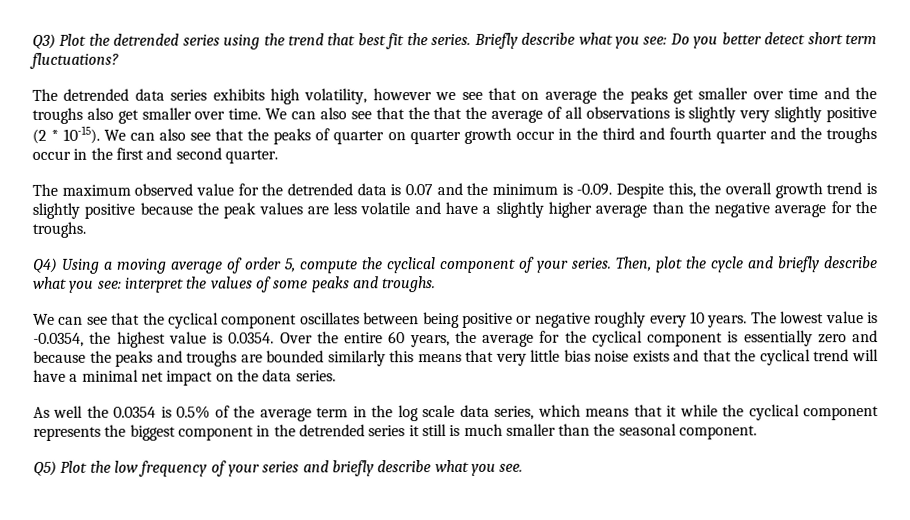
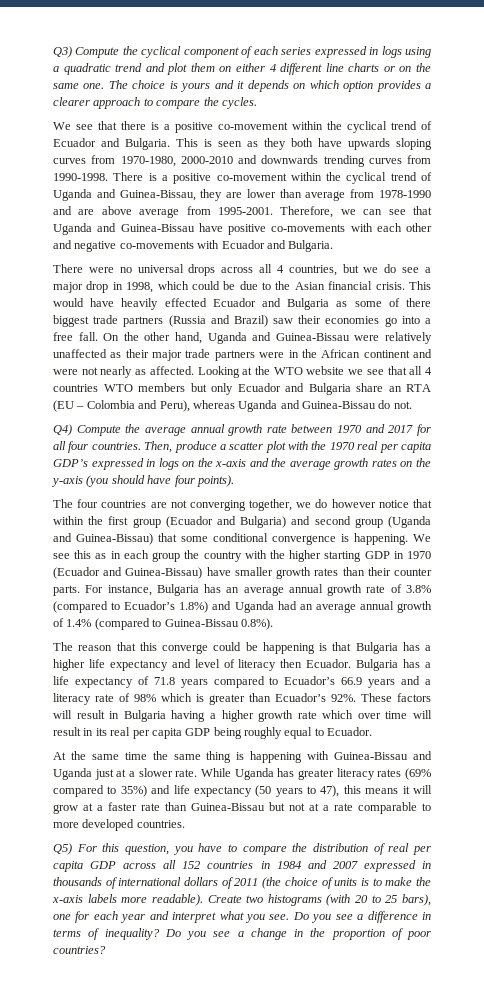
[59,32,877,50] [29,52,119,69] [32,87,877,105] [32,106,878,124] [32,125,877,145] [32,147,278,164] [32,182,877,199] [32,201,877,219] [32,221,86,238] [32,256,878,274] [33,276,437,293] [33,311,878,329] [33,330,878,348] [33,349,879,367] [33,369,336,386] [33,404,879,422] [33,423,758,441] [33,459,524,477] Plot the detrended series using the trend that best fit the series. Briefly describe what you see: Do you better detect short term fluctuations? // The detrended data series exhibits high volatility, however we see that on average the peaks get smaller over time and the troughs also get smaller over time. We can also see that the that the average of all observations is slightly very slightly positive (2 * 10-15). We can also see that the peaks of quarter on quarter growth occur in the third and fourth quarter and the troughs occur in the first and second quarter. // The maximum observed value for the detrended data is 0.07 and the minimum is -0.09. Despite this, the overall growth trend is slightly positive because the peak values are less volatile and have a slightly higher average than the negative average for the troughs. // Q4) Using a moving average of order 5, compute the cyclical component of your series. Then, plot the cycle and briefly describe what you see: interpret the values of some peaks and troughs. // We can see that the cyclical component oscillates between being positive or negative roughly every 10 years. The lowest value is -0.0354, the highest value is 0.0354. Over the entire 60 years, the average for the cyclical component is essentially zero and because the peaks and troughs are bounded similarly this means that very little bias noise exists and that the cyclical trend will have a minimal net impact on the data series. // As well the 0.0354 is 0.5% of the average term in the log scale data series, which means that it while the cyclical component represents the biggest component in the detrended series it still is much smaller than the seasonal component. // Q5) Plot the low frequency of your series and briefly describe what you see. -> [75,46,431,58] [53,63,431,75] [53,80,431,92] [53,97,257,109] [53,121,432,133] [53,138,432,150] [53,155,431,167] [53,172,433,184] [53,189,431,201] [53,206,432,218] [53,223,432,235] [53,240,334,252] [53,264,432,276] [53,281,431,293] [53,298,431,310] [53,315,432,327] [53,332,432,344] [53,349,433,361] [53,366,433,378] [53,383,431,395] [53,400,412,412] [53,424,431,436] [53,441,431,453] [53,458,432,470] [51,475,234,487] [53,499,433,511] [53,516,431,528] [53,533,431,545] [53,550,432,562] [53,567,433,579] [53,584,431,596] [53,601,432,613] [53,618,273,630] [53,642,431,654] [53,659,432,671] [53,676,432,688] [53,693,431,705] [53,710,432,722] [53,727,373,739] [53,751,432,763] [53,768,432,780] [53,785,432,797] [53,802,431,814] [53,819,185,831] [53,843,432,855] [53,860,431,872] [53,877,431,889] [52,894,431,906] [53,911,432,923] [53,928,431,940] [53,946,106,954] Compute the cyclical component of each series expressed in logs using a quadratic trend and plot them on either 4 different line charts or on the same one. The choice is yours and it depends on which option provides a clearer approach to compare the cycles. // We see that there is a positive co-movement within the cyclical trend of Ecuador and Bulgaria. This is seen as they both have upwards sloping curves from 1970-1980, 2000-2010 and downwards trending curves from 1990-1998. There is a positive co-movement within the cyclical trend of Uganda and Guinea-Bissau, they are lower than average from 1978-1990 and are above average from 1995-2001. Therefore, we can see that Uganda and Guinea-Bissau have positive co-movements with each other and negative co-movements with Ecuador and Bulgaria. // There were no universal drops across all 4 countries, but we do see a major drop in 1998, which could be due to the Asian financial crisis. This would have heavily effected Ecuador and Bulgaria as some of there biggest trade partners (Russia and Brazil) saw their economies go into a free fall. On the other hand, Uganda and Guinea-Bissau were relatively unaffected as their major trade partners were in the African continent and were not nearly as affected. Looking at the WTO website we see that all 4 countries WTO members but only Ecuador and Bulgaria share an RTA (EU – Colombia and Peru), whereas Uganda and Guinea-Bissau do not. // Q4) Compute the average annual growth rate between 1970 and 2017 for all four countries. Then, produce a scatter plot with the 1970 real per capita GDP’s expressed in logs on the x-axis and the average growth rates on the y-axis (you should have four points). // The four countries are not converging together, we do however notice that within the first group (Ecuador and Bulgaria) and second group (Uganda and Guinea-Bissau) that some conditional convergence is happening. We see this as in each group the country with the higher starting GDP in 1970 (Ecuador and Guinea-Bissau) have smaller growth rates than their counter parts. For instance, Bulgaria has an average annual growth rate of 3.8% (compared to Ecuador’s 1.8%) and Uganda had an average annual growth of 1.4% (compared to Guinea-Bissau 0.8%). // The reason that this converge could be happening is that Bulgaria has a higher life expectancy and level of literacy then Ecuador. Bulgaria has a life expectancy of 71.8 years compared to Ecuador’s 66.9 years and a literacy rate of 98% which is greater than Ecuador’s 92%. These factors will result in Bulgaria having a higher growth rate which over time will result in its real per capita GDP being roughly equal to Ecuador. // At the same time the same thing is happening with Guinea-Bissau and Uganda just at a slower rate. While Uganda has greater literacy rates (69% compared to 35%) and life expectancy (50 years to 47), this means it will grow at a faster rate than Guinea-Bissau but not at a rate comparable to more developed countries. // Q5) For this question, you have to compare the distribution of real per capita GDP across all 152 countries in 1984 and 2007 expressed in thousands of international dollars of 2011 (the choice of units is to make the x-axis labels more readable). Create two histograms (with 20 to 25 bars), one for each year and interpret what you see. Do you see a difference in terms of inequality? Do you see a change in the proportion of poor countries?

